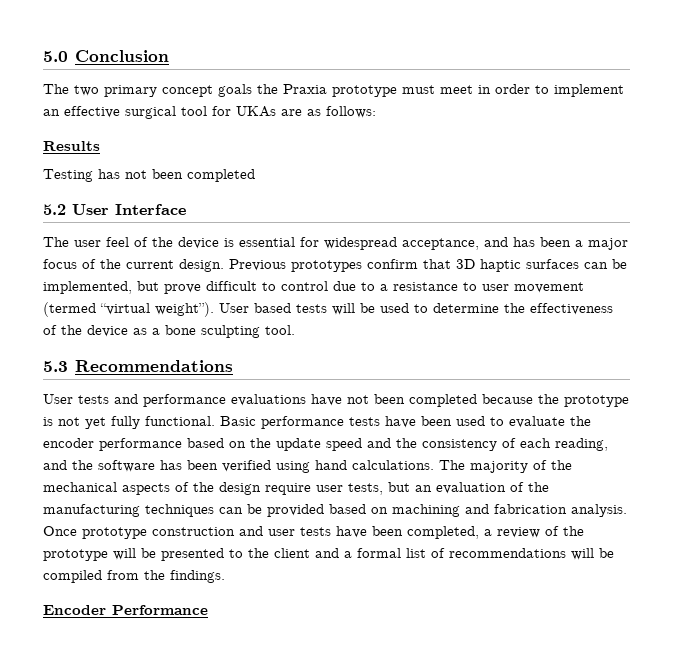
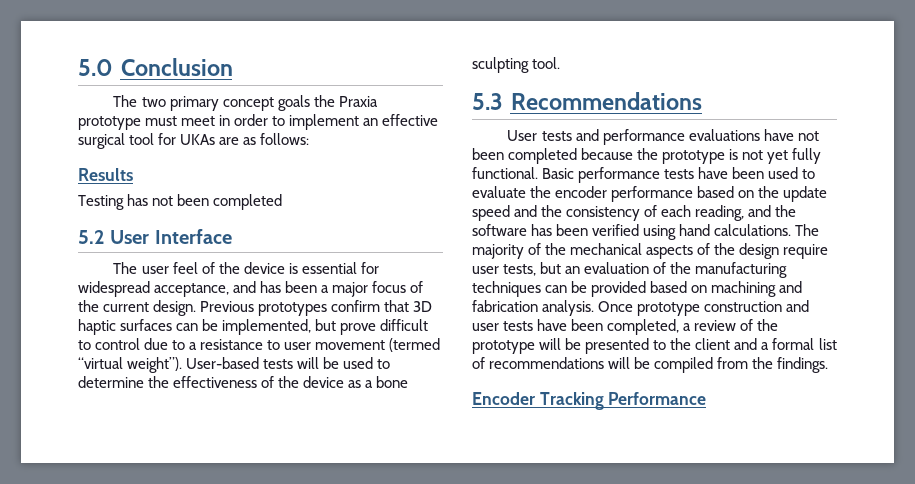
[219,303,291,313] User based -> [186,357,260,369] User-based
(106, 610) none -> [539,392,604,410] Tracking

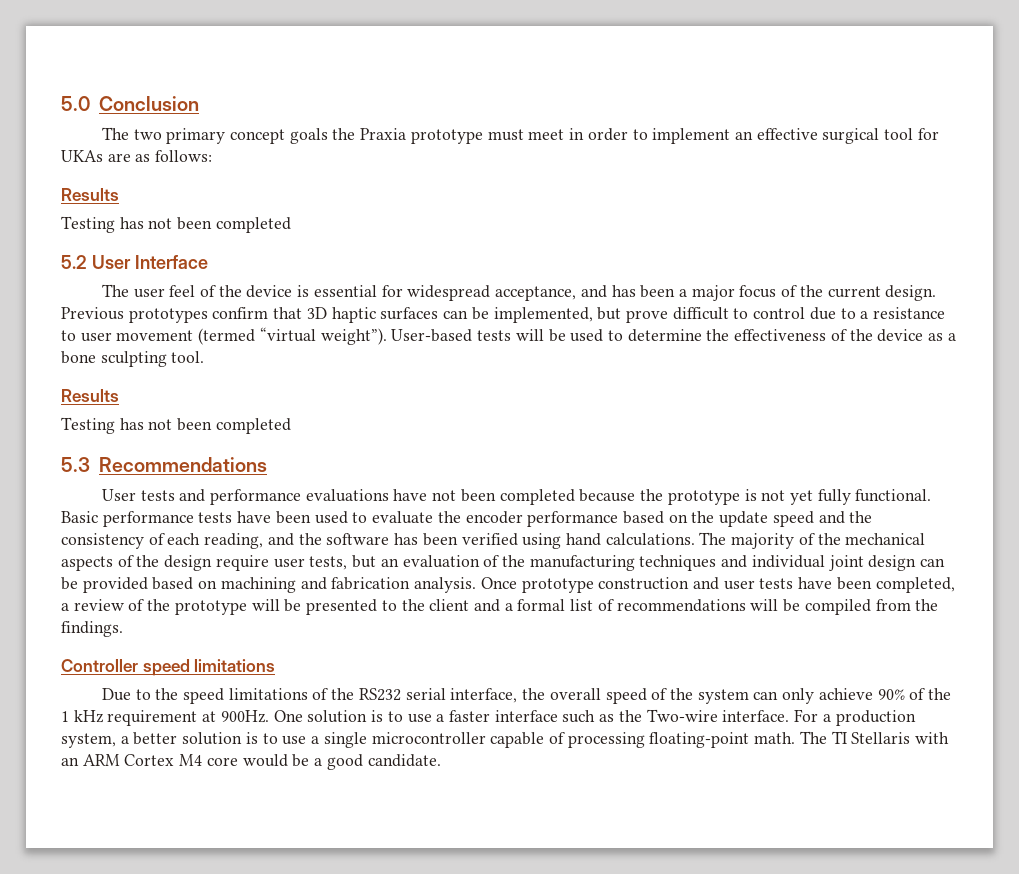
(561, 63) none -> [61,389,119,402] [61,417,291,434] // Results // Testing has not been completed
(541, 289) none -> [721,555,917,571] and individual joint design
[472,392,707,410] Encoder Tracking Performance -> [61,659,276,676] [101,688,952,704] [61,709,916,726] [61,731,950,748] [61,754,441,770] Controller speed limitations // Due to the speed limitations of the RS232 serial interface, the overall speed of the system can only achieve 90% of the 1 kHz requirement at 900Hz. One solution is to use a faster interface such as the Two-wire interface. For a production system, a better solution is to use a single microcontroller capable of processing floating-point math. The TI Stellaris with an ARM Cortex M4 core would be a good candidate.

